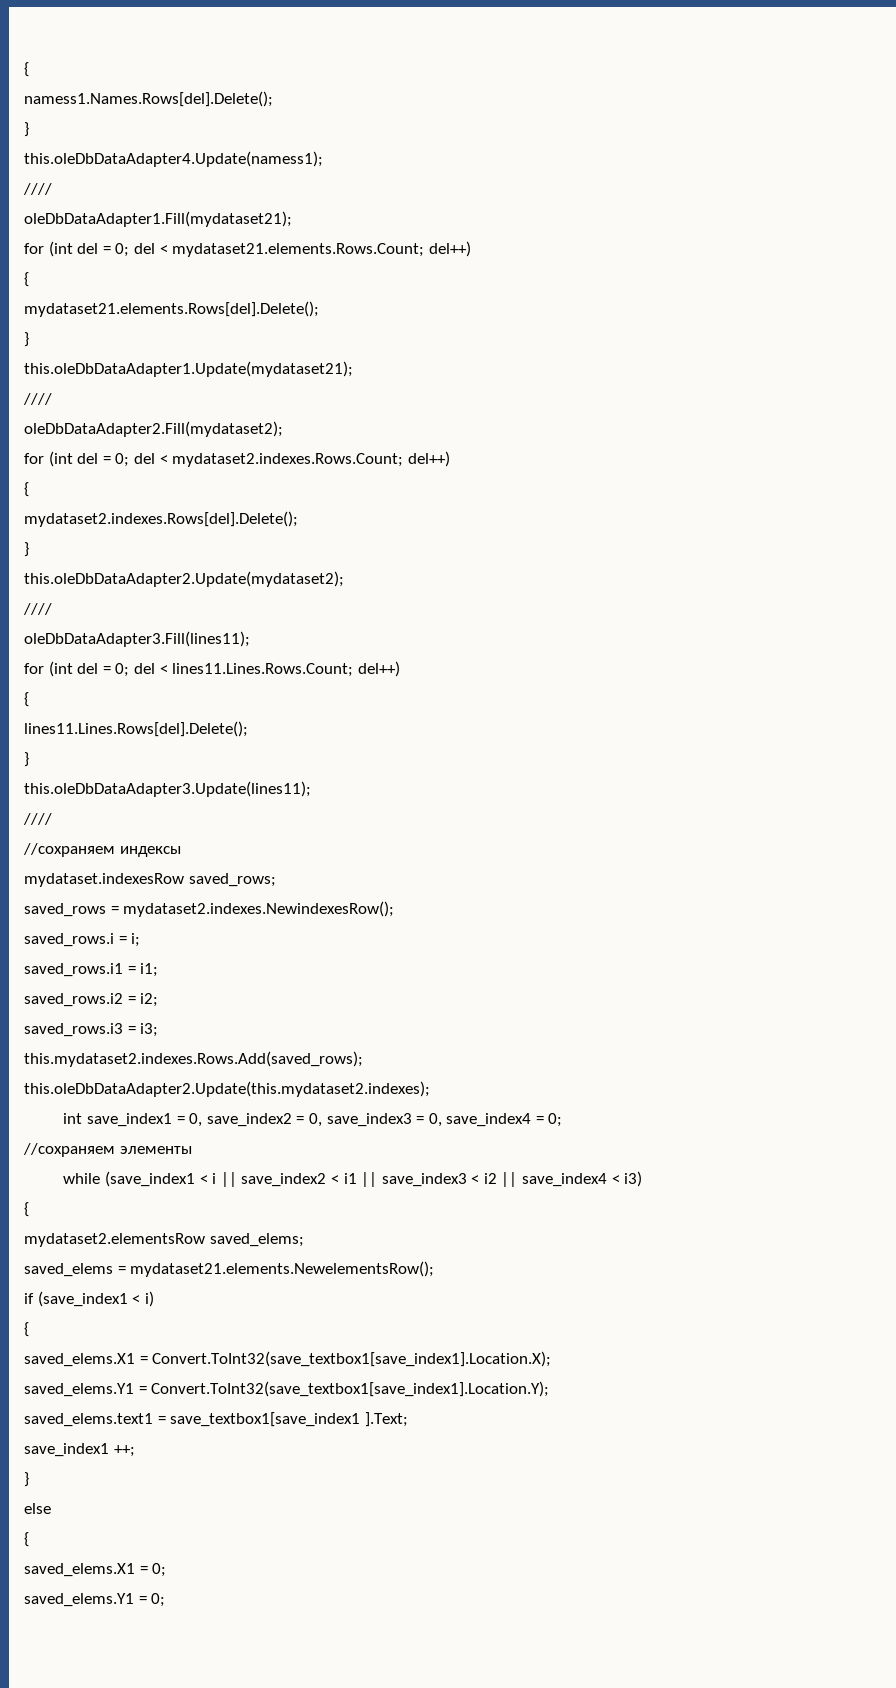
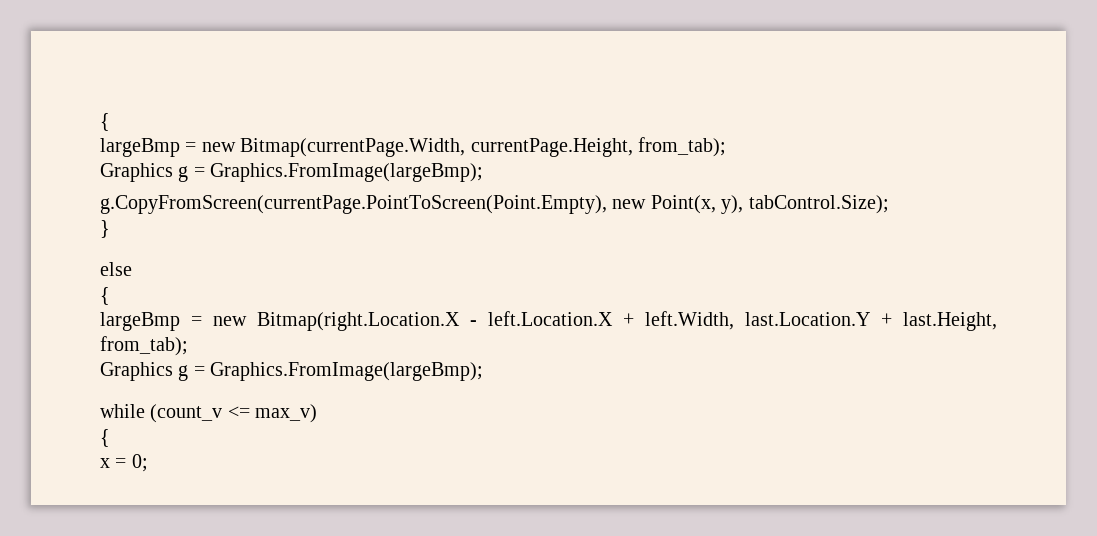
[24,62,29,77] [24,91,273,107] [24,122,29,137] [24,151,323,167] [23,183,52,195] [24,211,292,227] [24,241,471,257] [24,272,29,287] [24,301,319,317] [24,332,29,347] [24,361,353,377] [23,393,52,405] [24,421,283,437] [24,451,450,467] [24,482,29,497] [24,511,298,527] [24,542,29,557] [24,571,344,587] [23,603,52,615] [24,631,250,647] [24,661,400,677] [24,692,29,707] [24,721,248,737] [24,752,29,767] [24,781,311,797] [23,813,52,825] [23,843,181,857] [24,873,276,887] [24,901,395,917] [24,933,141,947] [24,963,159,977] [24,993,159,1007] [24,1023,159,1037] [24,1051,363,1067] [24,1081,430,1097] [63,1113,563,1127] [23,1143,192,1157] [63,1171,643,1187] [24,1202,29,1217] [24,1233,304,1247] [24,1261,435,1277] [24,1291,154,1307] [24,1322,29,1337] [24,1351,552,1367] [24,1381,550,1397] [24,1412,408,1427] [24,1443,135,1457] [24,1472,29,1487] [24,1503,51,1514] [24,1532,29,1547] [24,1563,167,1577] [24,1593,166,1607] { // namess1.Names.Rows[del].Delete(); // } // this.oleDbDataAdapter4.Update(namess1); // //// // oleDbDataAdapter1.Fill(mydataset21); // for (int del = 0; del < mydataset21.elements.Rows.Count; del++) // { // mydataset21.elements.Rows[del].Delete(); // } // this.oleDbDataAdapter1.Update(mydataset21); // //// // oleDbDataAdapter2.Fill(mydataset2); // for (int del = 0; del < mydataset2.indexes.Rows.Count; del++) // { // mydataset2.indexes.Rows[del].Delete(); // } // this.oleDbDataAdapter2.Update(mydataset2); // //// // oleDbDataAdapter3.Fill(lines11); // for (int del = 0; del < lines11.Lines.Rows.Count; del++) // { // lines11.Lines.Rows[del].Delete(); // } // this.oleDbDataAdapter3.Update(lines11); // //// // //сохраняем индексы // mydataset.indexesRow saved_rows; // saved_rows = mydataset2.indexes.NewindexesRow(); // saved_rows.i = i; // saved_rows.i1 = i1; // saved_rows.i2 = i2; // saved_rows.i3 = i3; // this.mydataset2.indexes.Rows.Add(saved_rows); // this.oleDbDataAdapter2.Update(this.mydataset2.indexes); // int save_index1 = 0, save_index2 = 0, save_index3 = 0, save_index4 = 0; // //сохраняем элементы // while (save_index1 < i || save_index2 < i1 || save_index3 < i2 || save_index4 < i3) // { // mydataset2.elementsRow saved_elems; // saved_elems = mydataset21.elements.NewelementsRow(); // if (save_index1 < i) // { // saved_elems.X1 = Convert.ToInt32(save_textbox1[save_index1].Location.X); // saved_elems.Y1 = Convert.ToInt32(save_textbox1[save_index1].Location.Y); // saved_elems.text1 = save_textbox1[save_index1 ].Text; // save_index1 ++; // } // else // { // saved_elems.X1 = 0; // saved_elems.Y1 = 0; -> [100,113,110,131] [100,137,726,157] [100,163,484,182] [100,195,889,214] [100,220,110,238] [100,262,132,276] [100,287,110,305] [100,311,997,331] [100,336,188,356] [100,362,484,381] [100,404,318,423] [100,429,110,447] [100,454,148,472] { // largeBmp = new Bitmap(currentPage.Width, currentPage.Height, from_tab); // Graphics g = Graphics.FromImage(largeBmp); // g.CopyFromScreen(currentPage.PointToScreen(Point.Empty), new Point(x, y), tabControl.Size); // } // else // { // largeBmp = new Bitmap(right.Location.X - left.Location.X + left.Width, last.Location.Y + last.Height, from_tab); // Graphics g = Graphics.FromImage(largeBmp); // while (count_v <= max_v) // { // x = 0;

